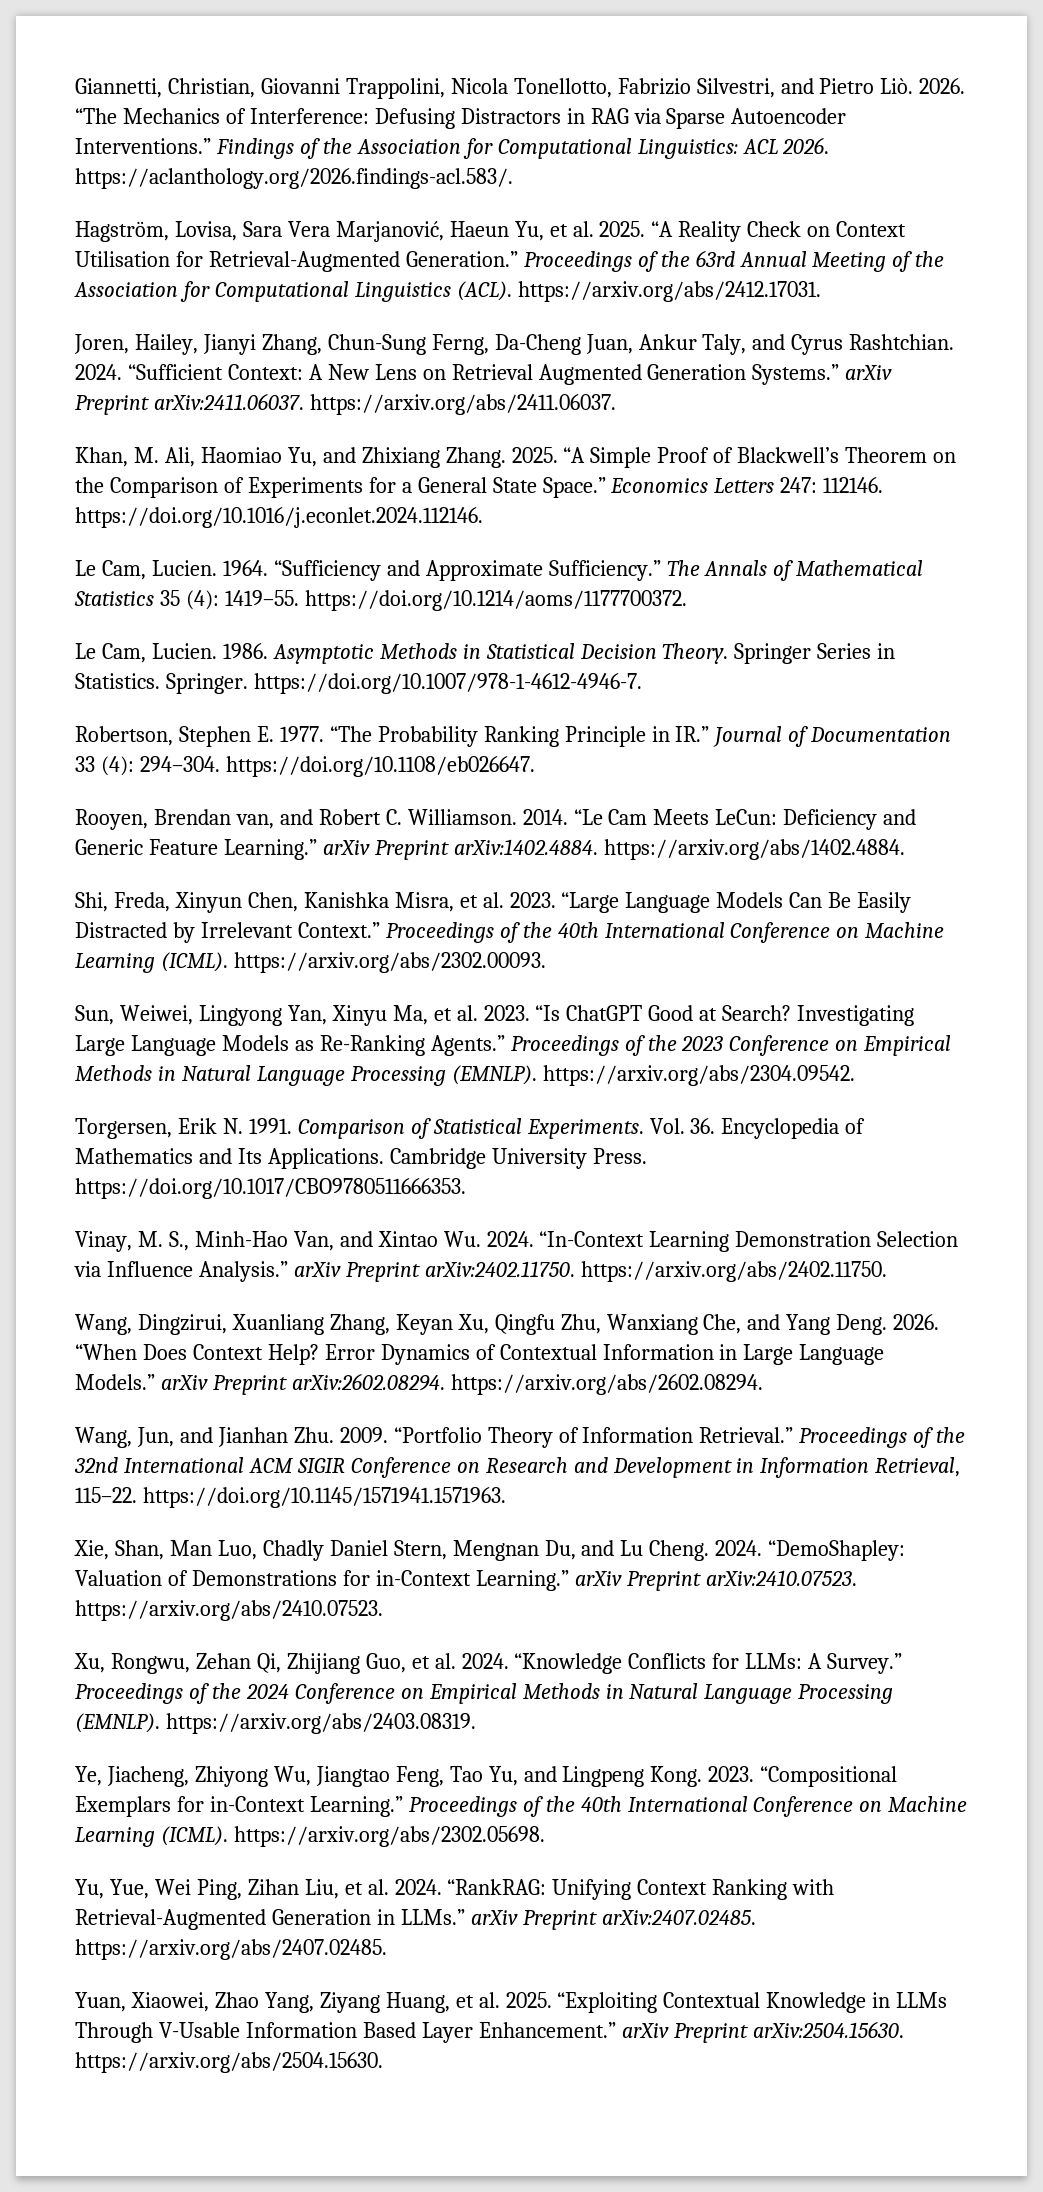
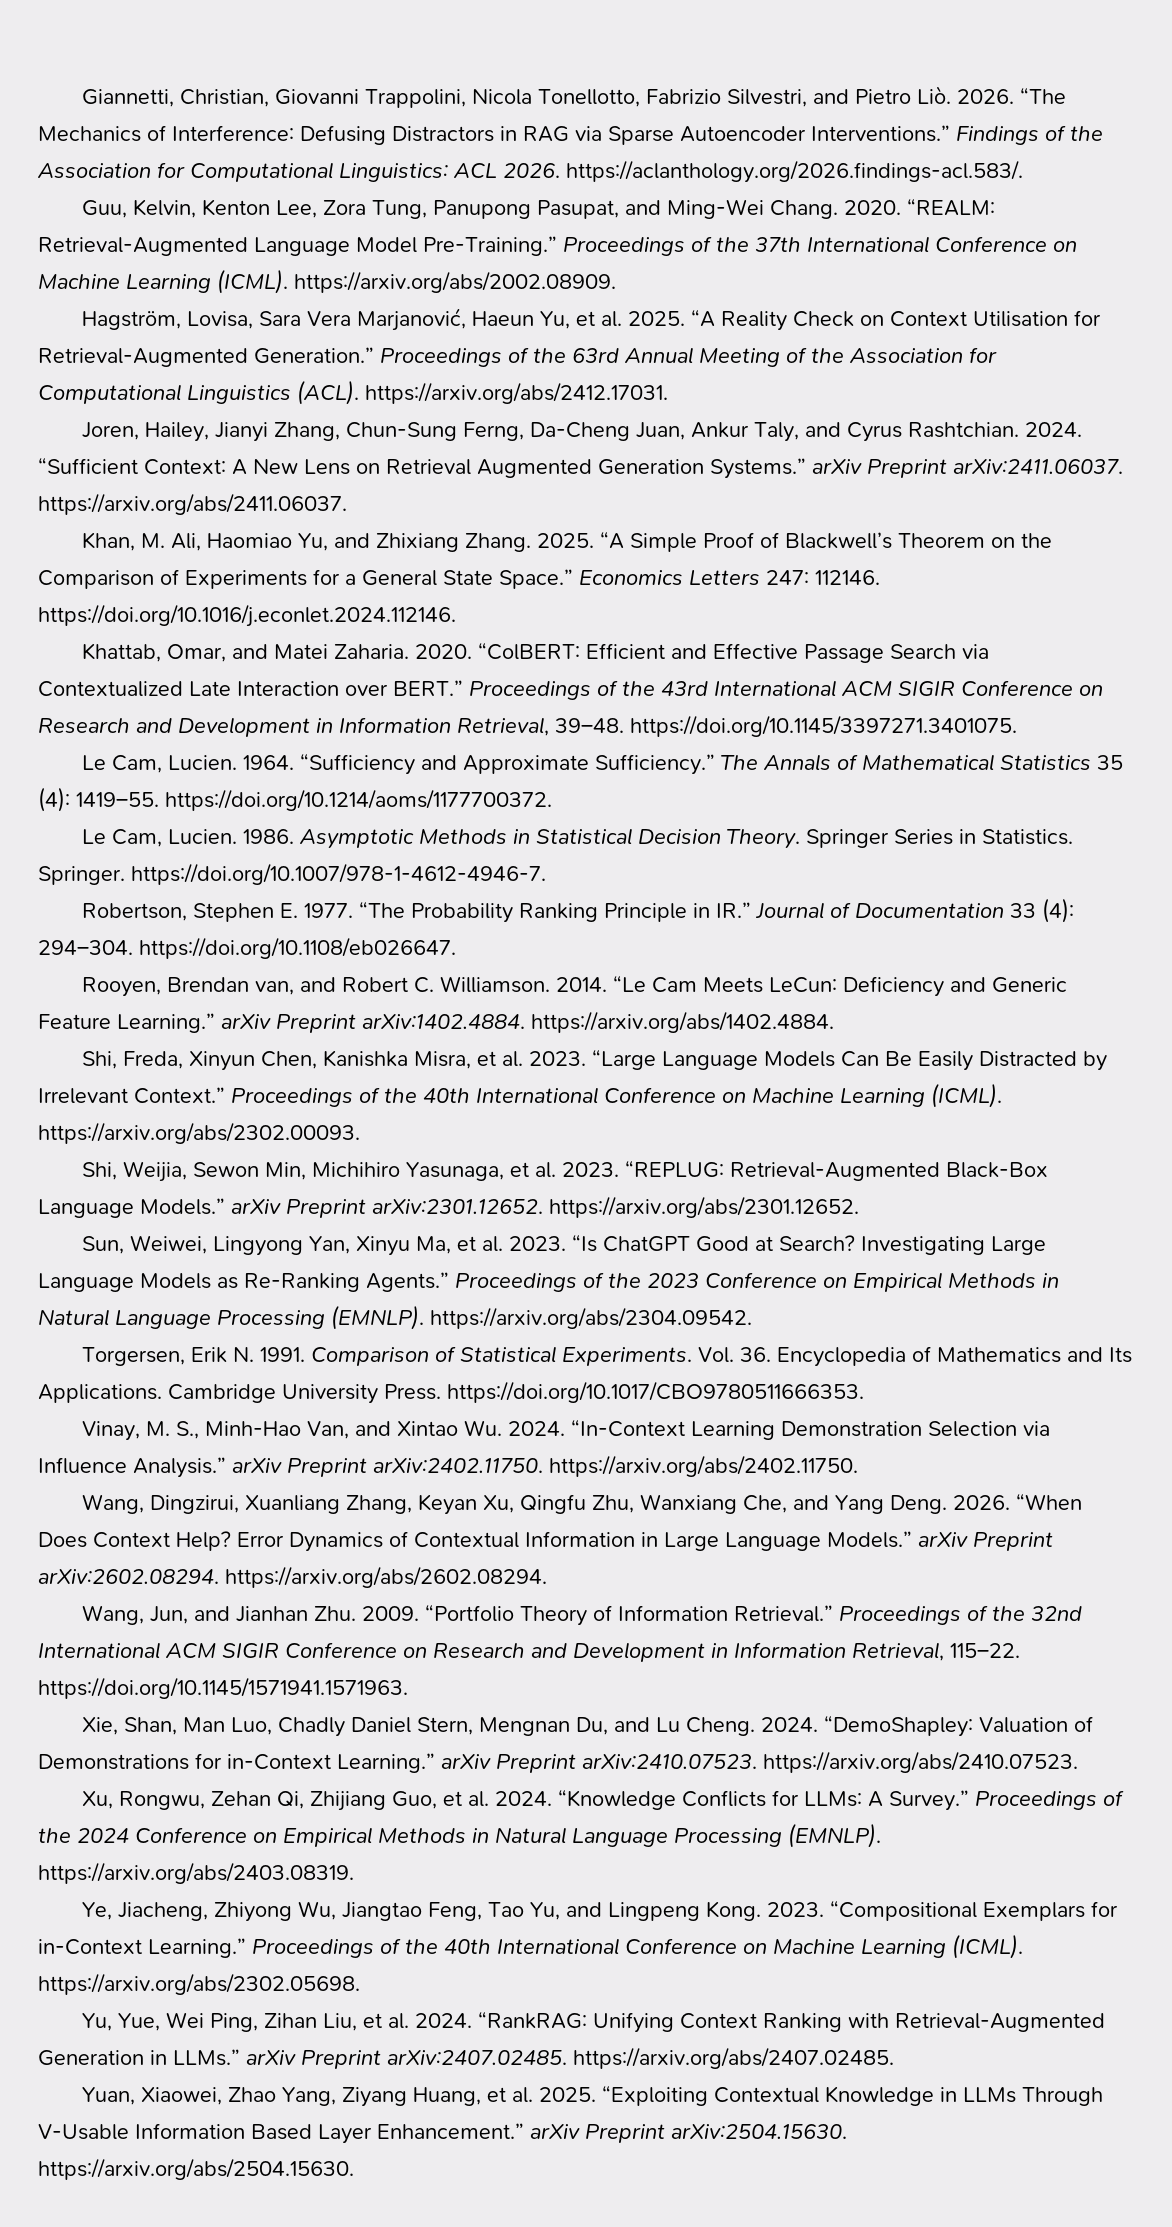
(513, 178) none -> [82,198,996,219] [38,236,1077,256] [38,269,616,294] // Guu, Kelvin, Kenton Lee, Zora Tung, Panupong Pasupat, and Ming-Wei Chang. 2020. “REALM: Retrieval-Augmented Language Model Pre-Training.” Proceedings of the 37th International Conference on Machine Learning (ICML). https://arxiv.org/abs/2002.08909.
(483, 517) none -> [82,642,990,663] [38,680,1103,700] [38,715,1017,737] // Khattab, Omar, and Matei Zaharia. 2020. “ColBERT: Efficient and Effective Passage Search via Contextualized Late Interaction over BERT.” Proceedings of the 43rd International ACM SIGIR Conference on Research and Development in Information Retrieval, 39–48. https://doi.org/10.1145/3397271.3401075.
(546, 962) none -> [82,1160,1049,1182] [38,1196,859,1218] // Shi, Weijia, Sewon Min, Michihiro Yasunaga, et al. 2023. “REPLUG: Retrieval-Augmented Black-Box Language Models.” arXiv Preprint arXiv:2301.12652. https://arxiv.org/abs/2301.12652.

